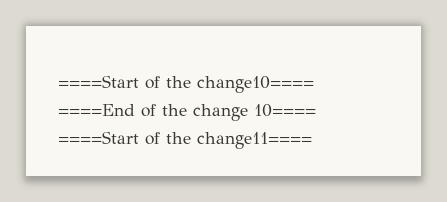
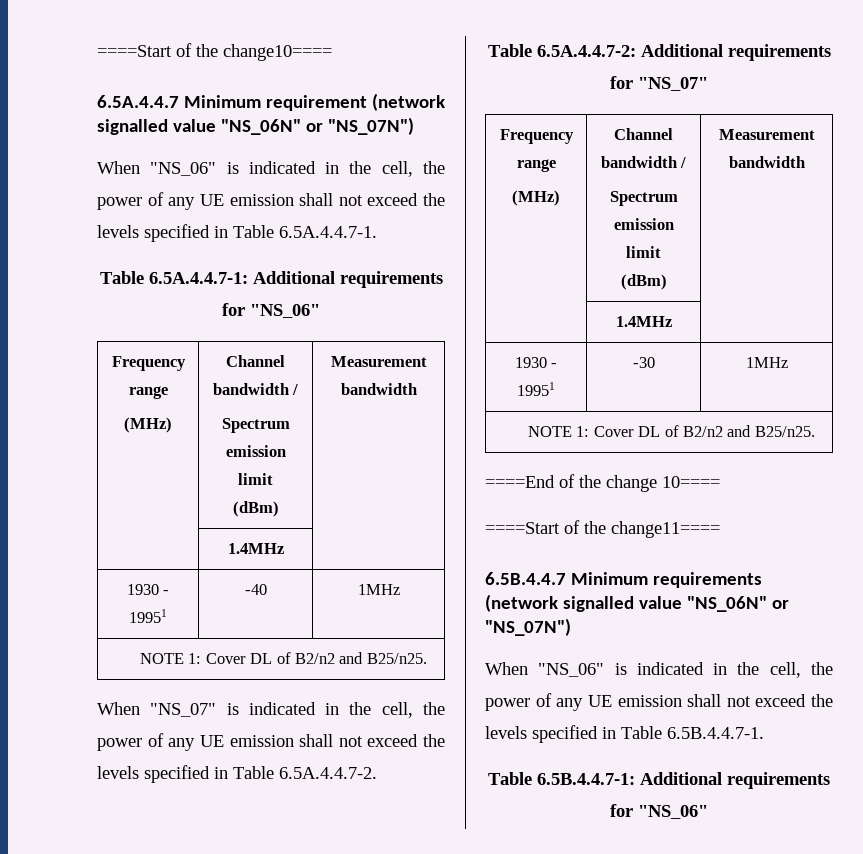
(314, 84) none -> [97,93,445,111] [97,117,414,135] [97,161,445,177] [97,192,445,210] [97,224,377,242] [99,271,443,288] [222,303,320,318] [111,356,186,371] [128,386,168,399] [124,417,172,433] [226,355,285,367] [212,383,299,395] [221,418,290,433] [225,445,286,457] [238,473,273,485] [232,501,279,517] [330,356,427,367] [340,383,417,395] [227,543,284,554] [126,584,170,595] [129,609,167,623] [244,584,267,595] [357,584,400,595] [139,652,427,664] [97,702,445,718] [97,733,445,751] [97,765,377,783] [487,44,831,61] [610,76,708,91] [499,129,574,144] [516,159,556,172] [512,190,560,206] [614,128,673,140] [600,156,687,168] [609,191,678,206] [613,218,674,230] [626,246,661,258] [620,274,667,290] [718,129,815,140] [728,156,805,168] [615,316,672,327] [514,357,558,368] [517,382,555,396] [632,357,655,368] [745,357,788,368] [527,425,815,437] // 6.5A.4.4.7 Minimum requirement (network signalled value "NS_06N" or "NS_07N") // When "NS_06" is indicated in the cell, the power of any UE emission shall not exceed the levels specified in Table 6.5A.4.4.7-1. // Table 6.5A.4.4.7-1: Additional requirements for "NS_06" // Frequency range // (MHz) | Channel bandwidth / // Spectrum emission limit // (dBm) | Measurement bandwidth // | 1.4MHz | // 1930 - 19951 | -40 | 1MHz // NOTE 1: Cover DL of B2/n2 and B25/n25. // When "NS_07" is indicated in the cell, the power of any UE emission shall not exceed the levels specified in Table 6.5A.4.4.7-2. // Table 6.5A.4.4.7-2: Additional requirements for "NS_07" // Frequency range // (MHz) | Channel bandwidth / // Spectrum emission limit // (dBm) | Measurement bandwidth // | 1.4MHz | // 1930 - 19951 | -30 | 1MHz // NOTE 1: Cover DL of B2/n2 and B25/n25.
(312, 140) none -> [485,572,762,588] [485,594,789,612] [485,618,571,636] [485,662,833,678] [485,693,833,711] [485,725,764,743] [488,772,830,789] [610,804,708,819] // 6.5B.4.4.7 Minimum requirements (network signalled value "NS_06N" or "NS_07N") // When "NS_06" is indicated in the cell, the power of any UE emission shall not exceed the levels specified in Table 6.5B.4.4.7-1. // Table 6.5B.4.4.7-1: Additional requirements for "NS_06"

